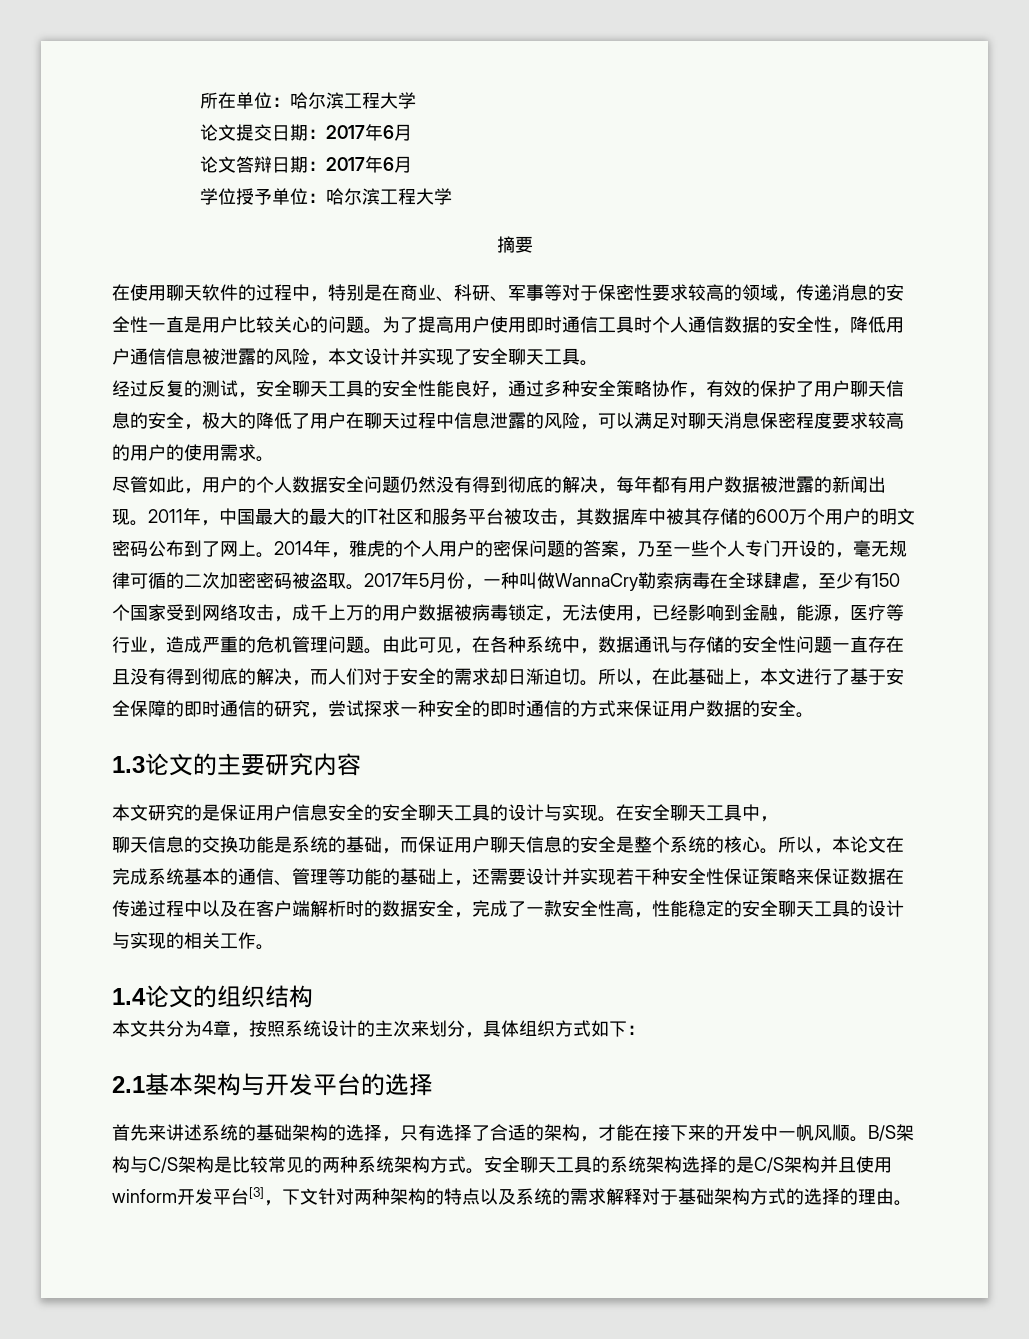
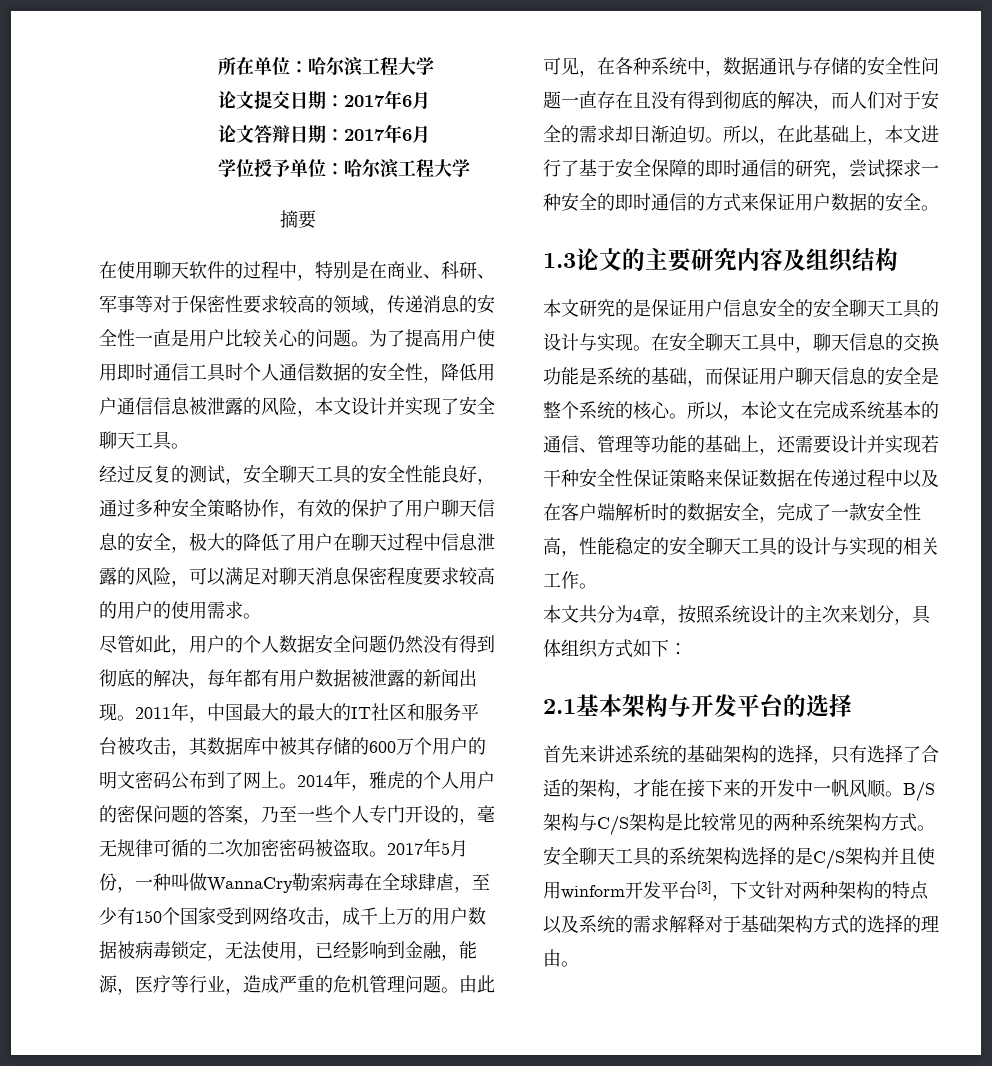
(361, 764) none -> [783,248,898,273] 及组织结构
(778, 819) // -> (813, 349) none
[112,985,313,1008] // 1.4论文的组织结构 -> (597, 586) none

